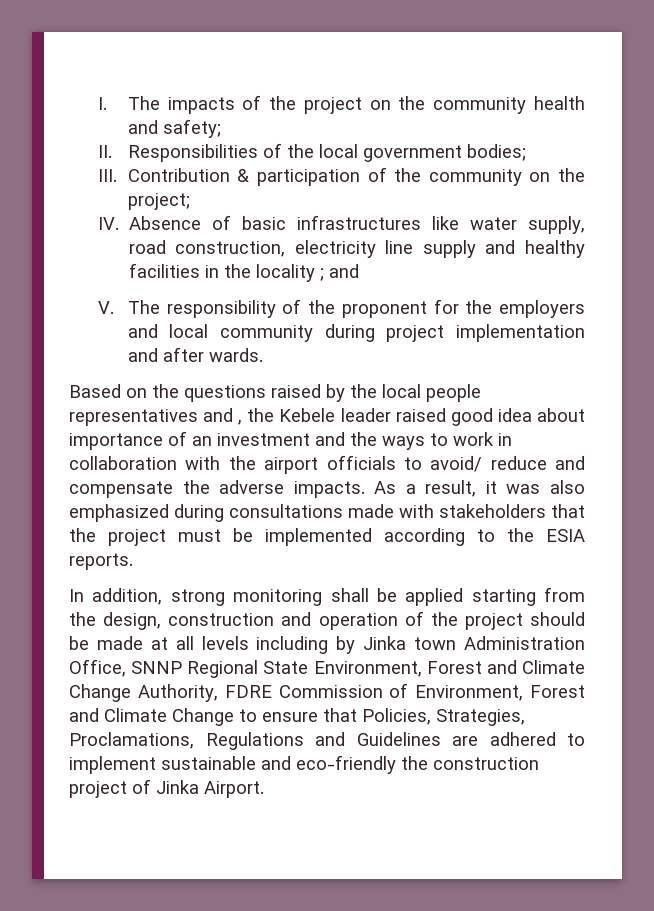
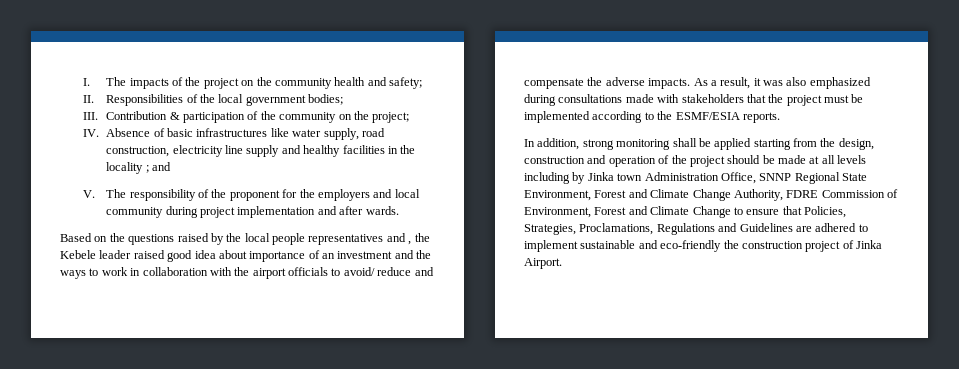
[546,529,585,542] ESIA -> [675,112,740,120] ESMF/ESIA

